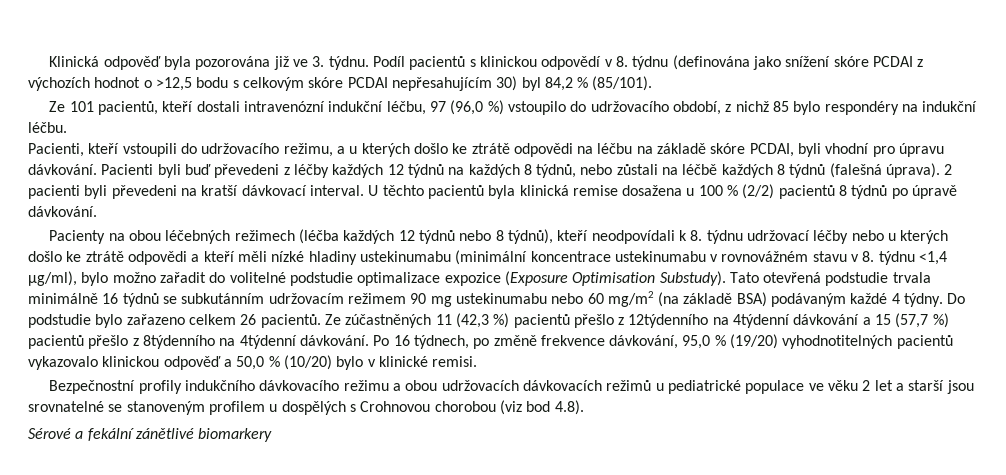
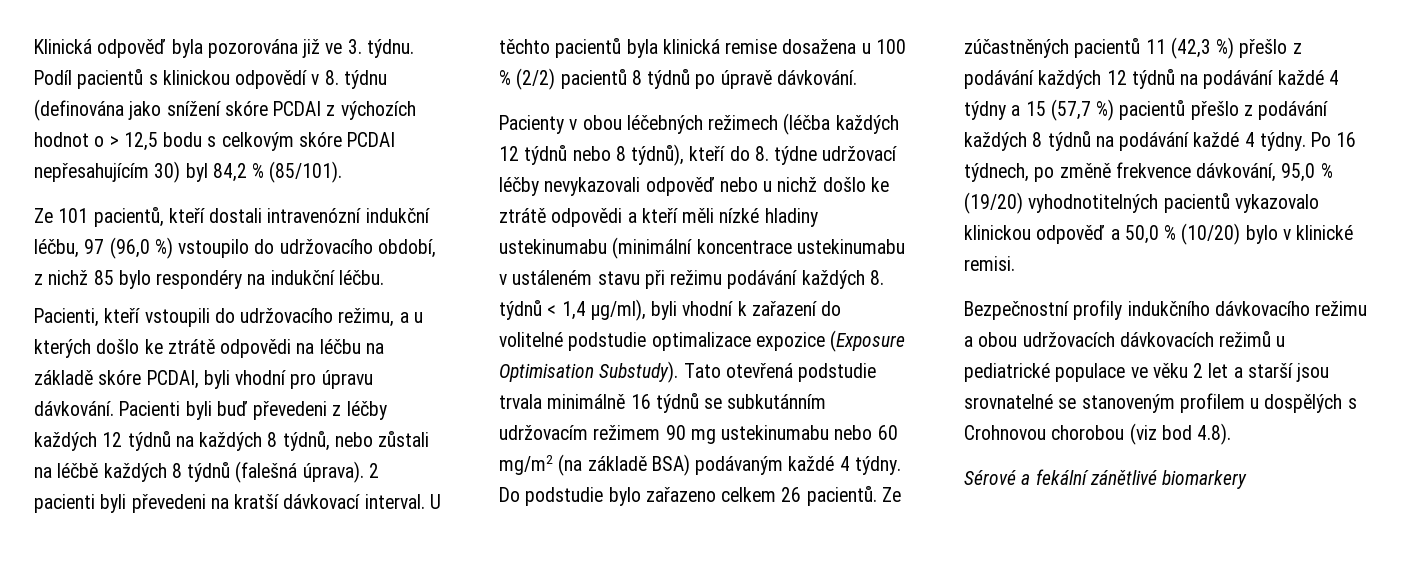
[155,77,192,91] >12,5 -> [109,132,158,151] > 12,5
[108,233,125,241] na -> [569,119,578,130] v
[591,230,849,244] neodpovídali k 8. týdnu udržovací léčby -> [729,146,898,165] [499,177,715,196] do 8. týdne udržovací léčby nevykazovali odpověď
[900,230,949,244] kterých -> [777,177,818,192] nichž
[721,251,948,265] [28,271,206,286] rovnovážném stavu v 8. týdnu <1,4 µg/ml), bylo možno zařadit -> [512,270,884,289] [499,299,817,321] ustáleném stavu při režimu podávání každých 8. týdnů < 1,4 µg/ml), byli vhodní k zařazení
(432, 321) none -> [1074,38,1141,58] pacientů
[513,314,860,328] pacientů přešlo z 12týdenního na 4týdenní dávkování -> [1239,39,1302,58] [964,69,1339,89] [964,101,1006,120] přešlo z podávání každých 12 týdnů na podávání každé 4 týdny
[142,335,369,349] 8týdenního na 4týdenní dávkování. -> [1258,101,1329,120] [964,131,1306,151] podávání každých 8 týdnů na podávání každé 4 týdny.

